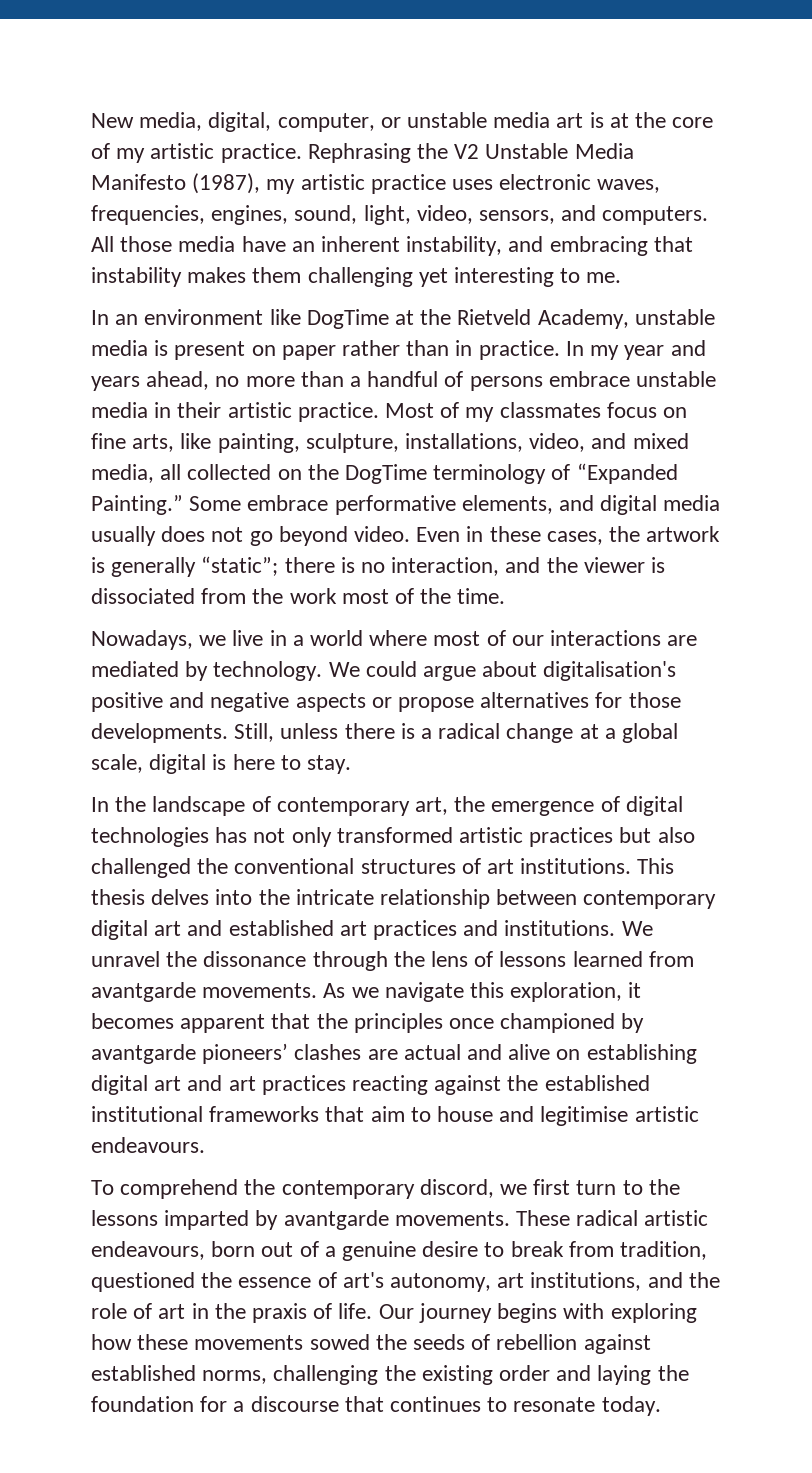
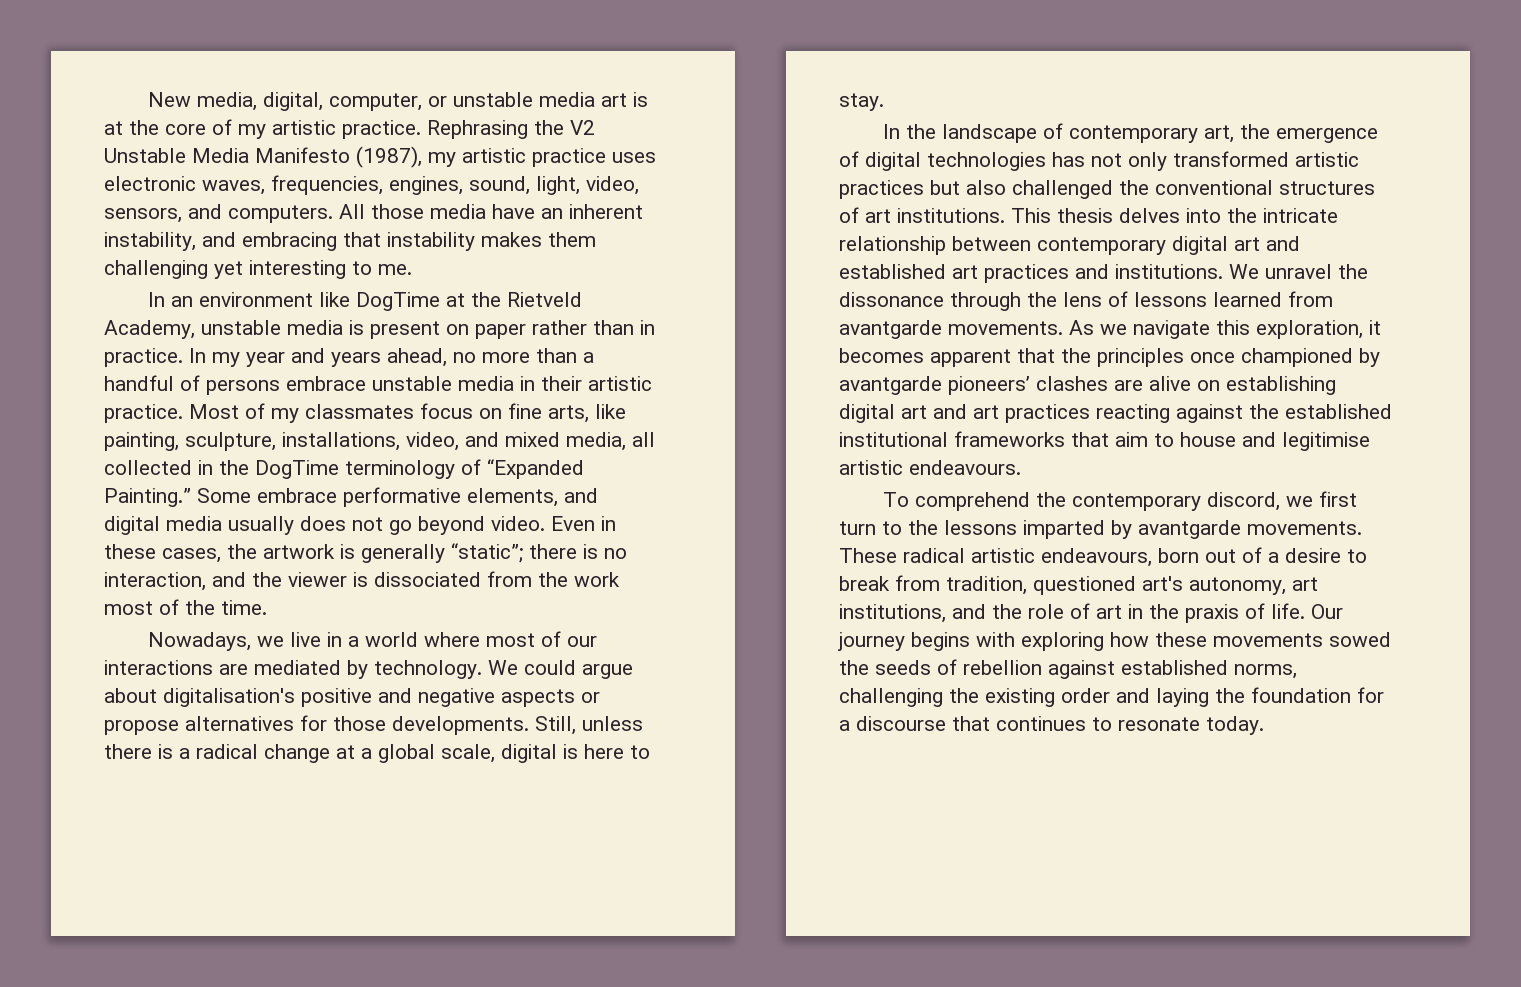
[277,469,302,480] on -> [198,460,213,475] in
[403,1044,503,1060] actual and -> (1143, 385) none
[342,1241,417,1261] genuine -> (1279, 557) none
[201,1272,337,1288] the essence of -> (1136, 585) none

